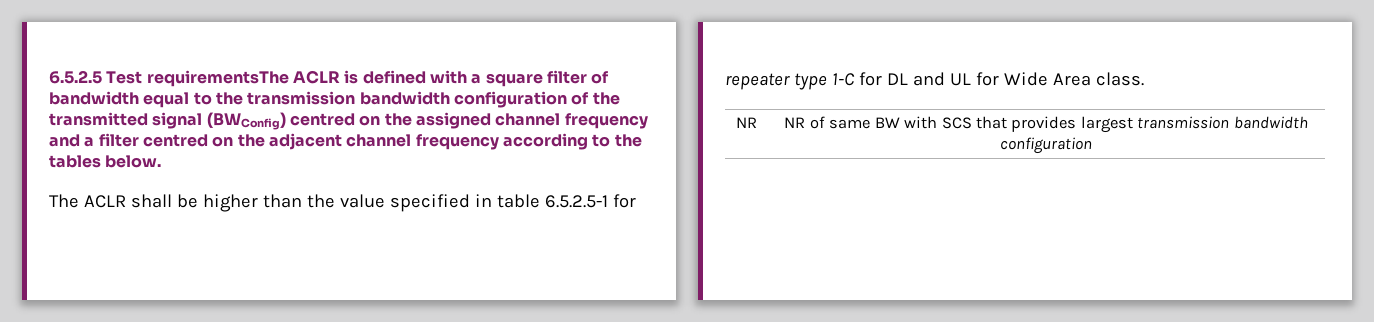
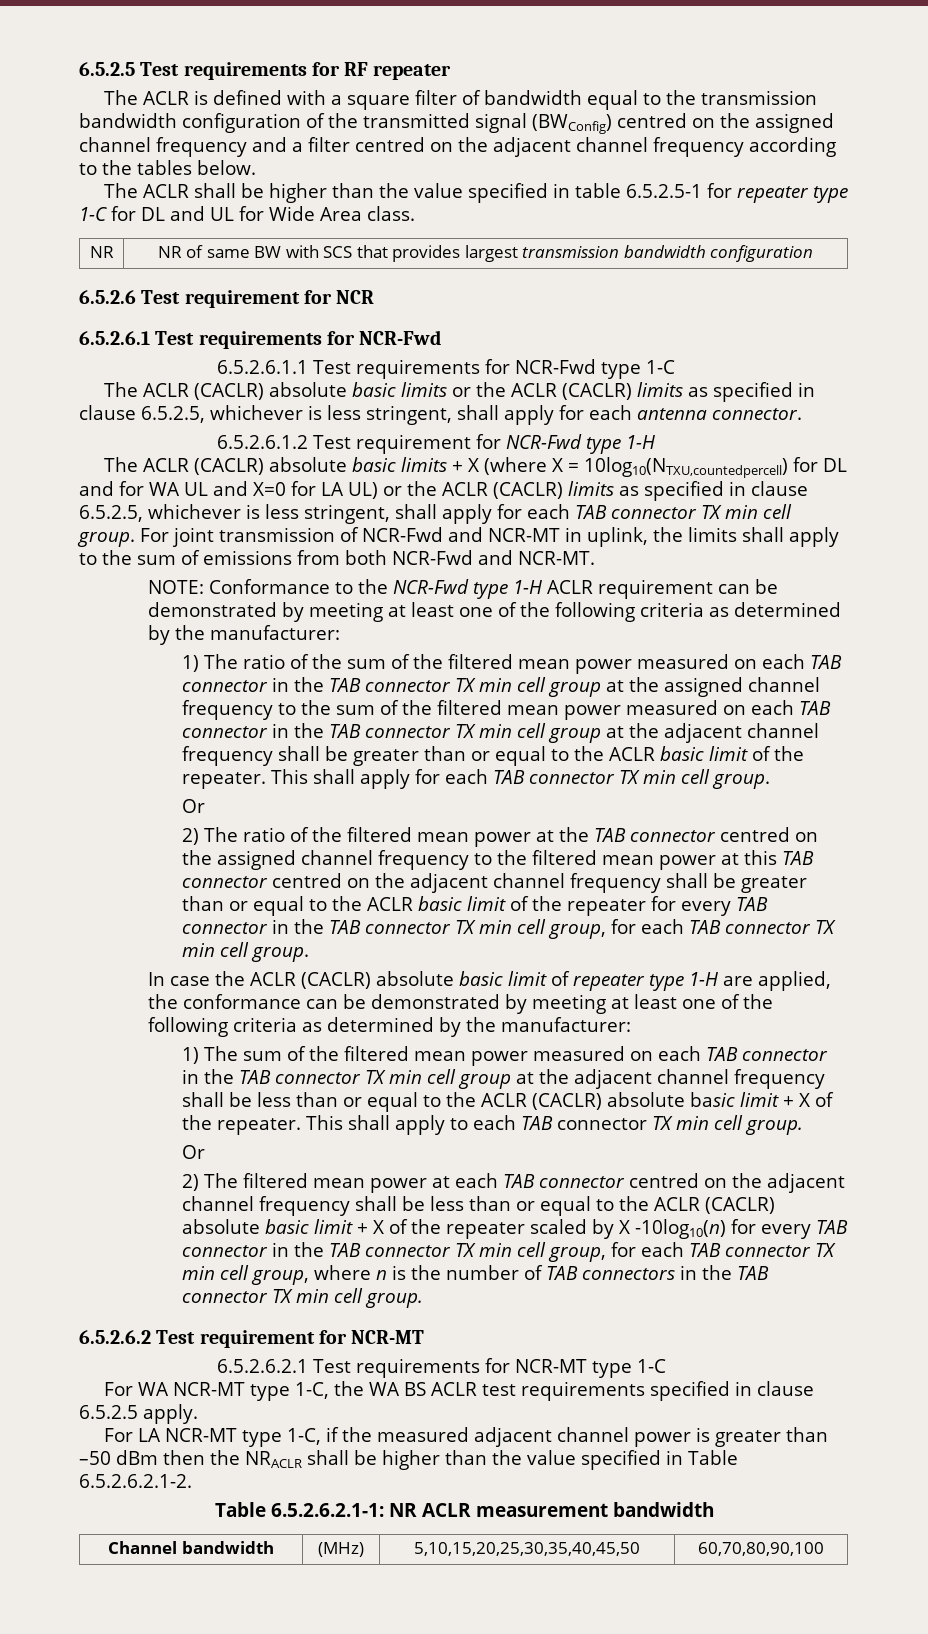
[146,70,289,87] requirementsThe -> [183,62,452,80] [104,90,139,105] requirements for RF repeater // The
(1092, 145) none -> [79,290,375,308] [79,330,442,349] [216,359,675,379] [104,382,816,402] [79,405,802,425] [216,434,655,454] [104,457,848,478] [79,481,808,501] [79,504,792,524] [77,527,839,547] [79,550,595,565] [147,579,778,599] [147,602,841,622] [147,625,340,645] [182,654,843,674] [182,677,821,697] [182,700,832,720] [182,723,820,743] [182,746,805,766] [182,769,771,789] [182,799,206,813] [182,827,819,847] [182,850,815,870] [182,873,808,893] [182,896,769,916] [182,919,837,939] [182,942,310,962] [147,971,831,991] [147,994,773,1014] [147,1017,631,1037] [182,1046,829,1066] [182,1069,826,1089] [182,1092,835,1112] [182,1115,804,1135] [182,1145,206,1159] [182,1173,846,1193] [182,1196,776,1216] [182,1219,849,1239] [182,1242,837,1262] [182,1265,770,1285] [182,1288,424,1308] [79,1330,425,1348] [216,1358,666,1378] [104,1381,815,1401] [79,1404,198,1424] [104,1427,829,1447] [79,1450,738,1470] [79,1474,192,1488] [214,1502,714,1517] [108,1541,274,1554] [318,1542,364,1557] [414,1542,640,1556] [698,1542,824,1556] // 6.5.2.6 Test requirement for NCR // 6.5.2.6.1 Test requirements for NCR-Fwd // 6.5.2.6.1.1 Test requirements for NCR-Fwd type 1-C // The ACLR (CACLR) absolute basic limits or the ACLR (CACLR) limits as specified in clause 6.5.2.5, whichever is less stringent, shall apply for each antenna connector. // 6.5.2.6.1.2 Test requirement for NCR-Fwd type 1-H // The ACLR (CACLR) absolute basic limits + X (where X = 10log10(NTXU,countedpercell) for DL and for WA UL and X=0 for LA UL) or the ACLR (CACLR) limits as specified in clause 6.5.2.5, whichever is less stringent, shall apply for each TAB connector TX min cell group. For joint transmission of NCR-Fwd and NCR-MT in uplink, the limits shall apply to the sum of emissions from both NCR-Fwd and NCR-MT. // NOTE: Conformance to the NCR-Fwd type 1-H ACLR requirement can be demonstrated by meeting at least one of the following criteria as determined by the manufacturer: // 1) The ratio of the sum of the filtered mean power measured on each TAB connector in the TAB connector TX min cell group at the assigned channel frequency to the sum of the filtered mean power measured on each TAB connector in the TAB connector TX min cell group at the adjacent channel frequency shall be greater than or equal to the ACLR basic limit of the repeater. This shall apply for each TAB connector TX min cell group. // Or // 2) The ratio of the filtered mean power at the TAB connector centred on the assigned channel frequency to the filtered mean power at this TAB connector centred on the adjacent channel frequency shall be greater than or equal to the ACLR basic limit of the repeater for every TAB connector in the TAB connector TX min cell group, for each TAB connector TX min cell group. // In case the ACLR (CACLR) absolute basic limit of repeater type 1-H are applied, the conformance can be demonstrated by meeting at least one of the following criteria as determined by the manufacturer: // 1) The sum of the filtered mean power measured on each TAB connector in the TAB connector TX min cell group at the adjacent channel frequency shall be less than or equal to the ACLR (CACLR) absolute basic limit + X of the repeater. This shall apply to each TAB connector TX min cell group. // Or // 2) The filtered mean power at each TAB connector centred on the adjacent channel frequency shall be less than or equal to the ACLR (CACLR) absolute basic limit + X of the repeater scaled by X -10log10(n) for every TAB connector in the TAB connector TX min cell group, for each TAB connector TX min cell group, where n is the number of TAB connectors in the TAB connector TX min cell group. // 6.5.2.6.2 Test requirement for NCR-MT // 6.5.2.6.2.1 Test requirements for NCR-MT type 1-C // For WA NCR-MT type 1-C, the WA BS ACLR test requirements specified in clause 6.5.2.5 apply. // For LA NCR-MT type 1-C, if the measured adjacent channel power is greater than –50 dBm then the NRACLR shall be higher than the value specified in Table 6.5.2.6.2.1-2. // Table 6.5.2.6.2.1-1: NR ACLR measurement bandwidth // Channel bandwidth | (MHz) | 5,10,15,20,25,30,35,40,45,50 | 60,70,80,90,100

